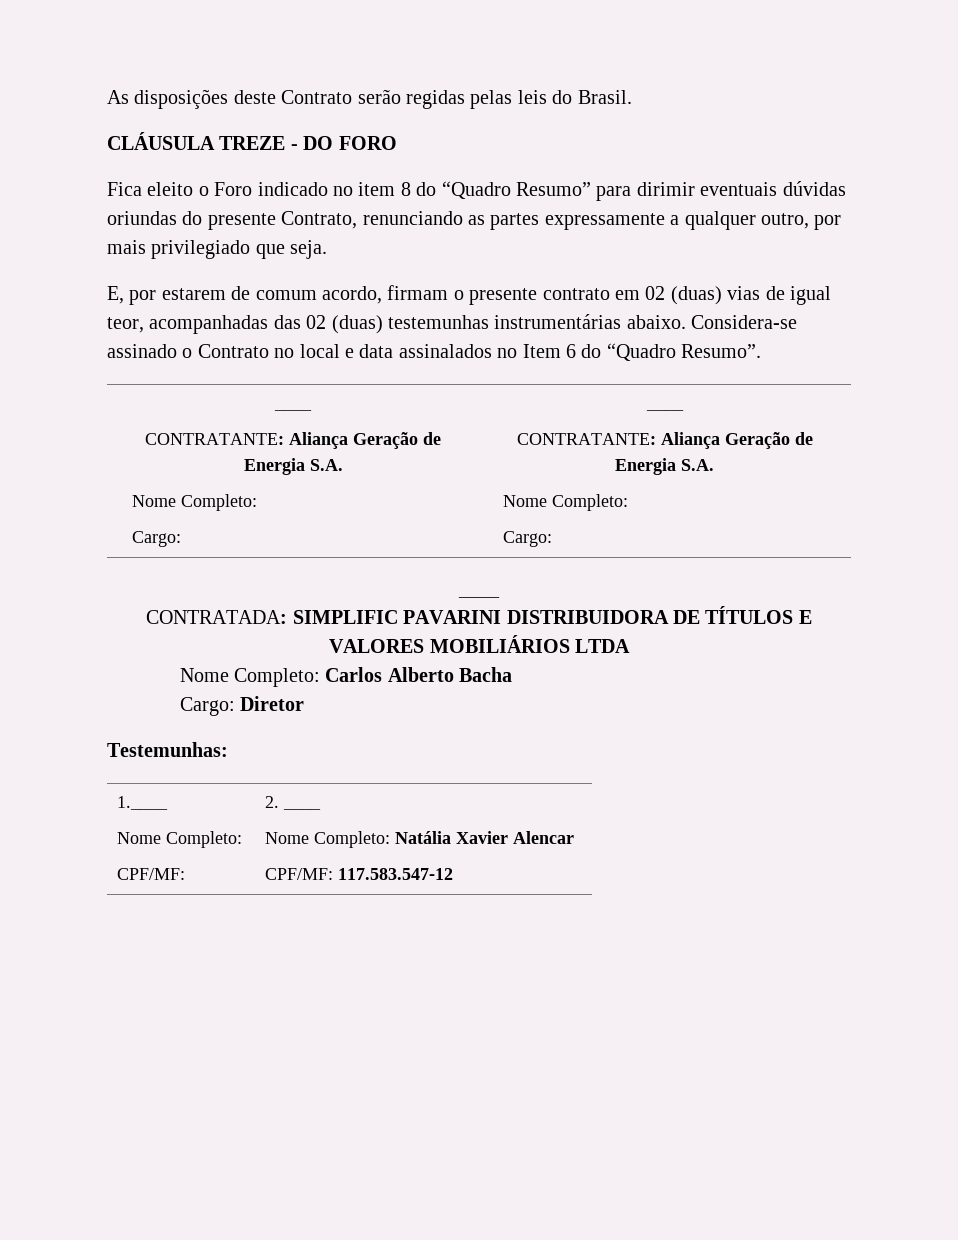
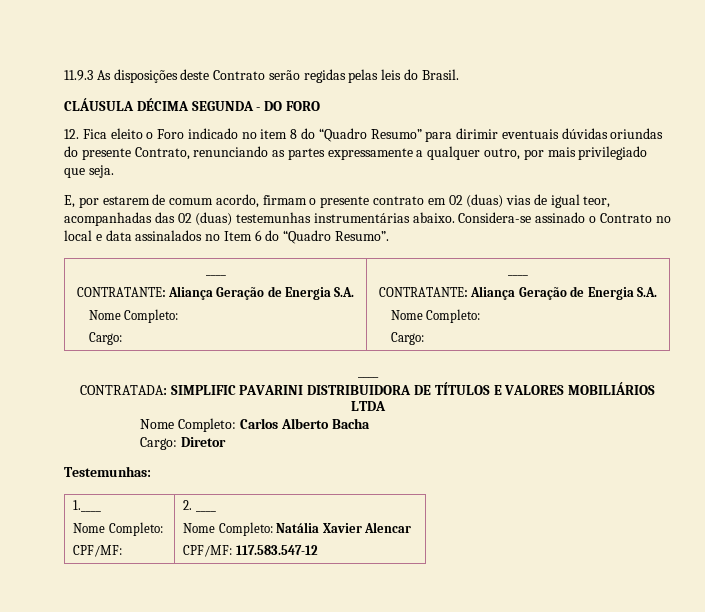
(107, 97) none -> [64,70,93,81] 11.9.3
[219,136,286,150] TREZE -> [136,98,254,111] DÉCIMA SEGUNDA
(397, 143) none -> [64,129,79,139] 12.

